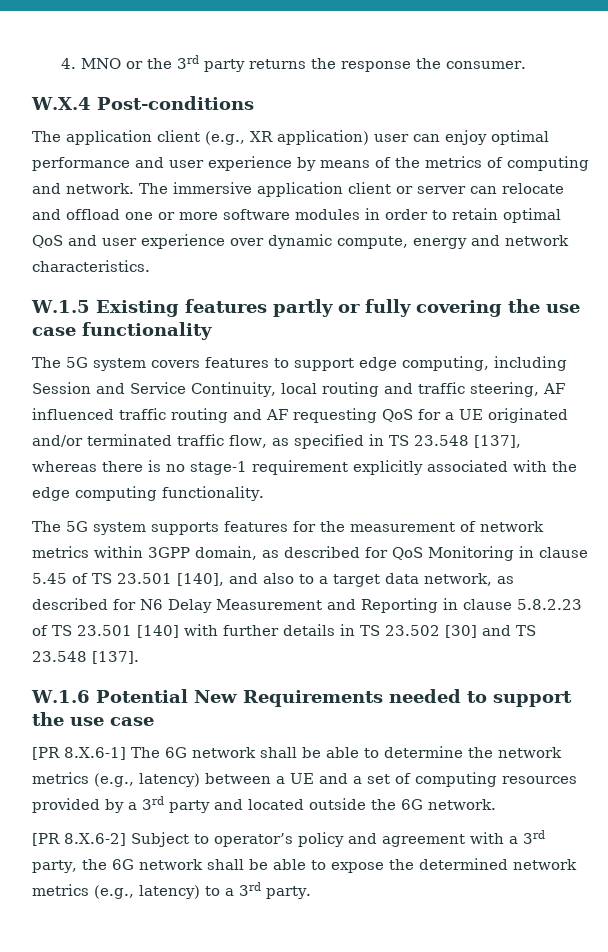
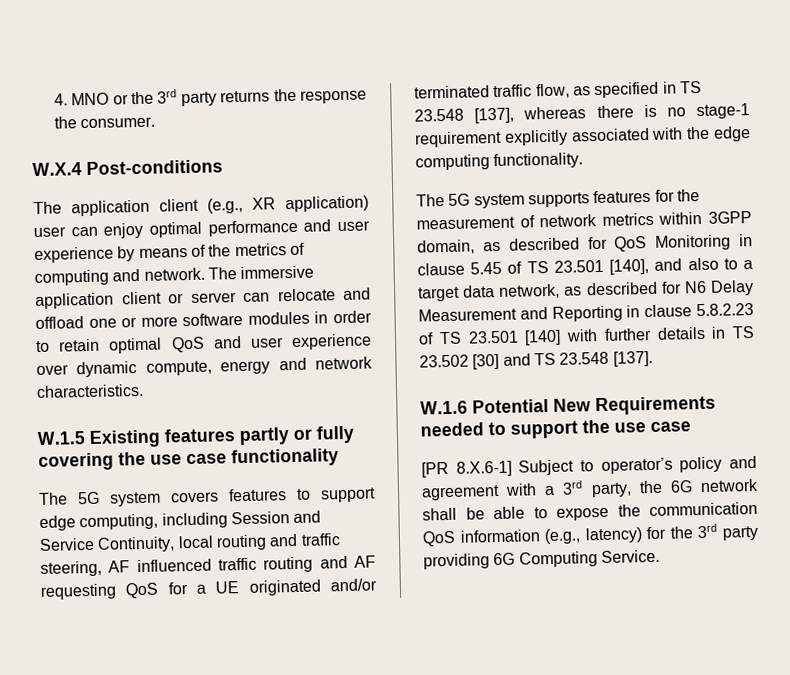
[131,746,562,758] [32,772,577,787] [32,796,496,813] [32,833,126,846] The 6G network shall be able to determine the network metrics (e.g., latency) between a UE and a set of computing resources provided by a 3rd party and located outside the 6G network. // [PR 8.X.6-2] -> (512, 468) none
[418,858,577,870] [32,882,311,899] determined network metrics (e.g., latency) to a 3rd party. -> [649,501,758,517] [422,523,759,547] [423,549,660,570] communication QoS information (e.g., latency) for the 3rd party providing 6G Computing Service.

